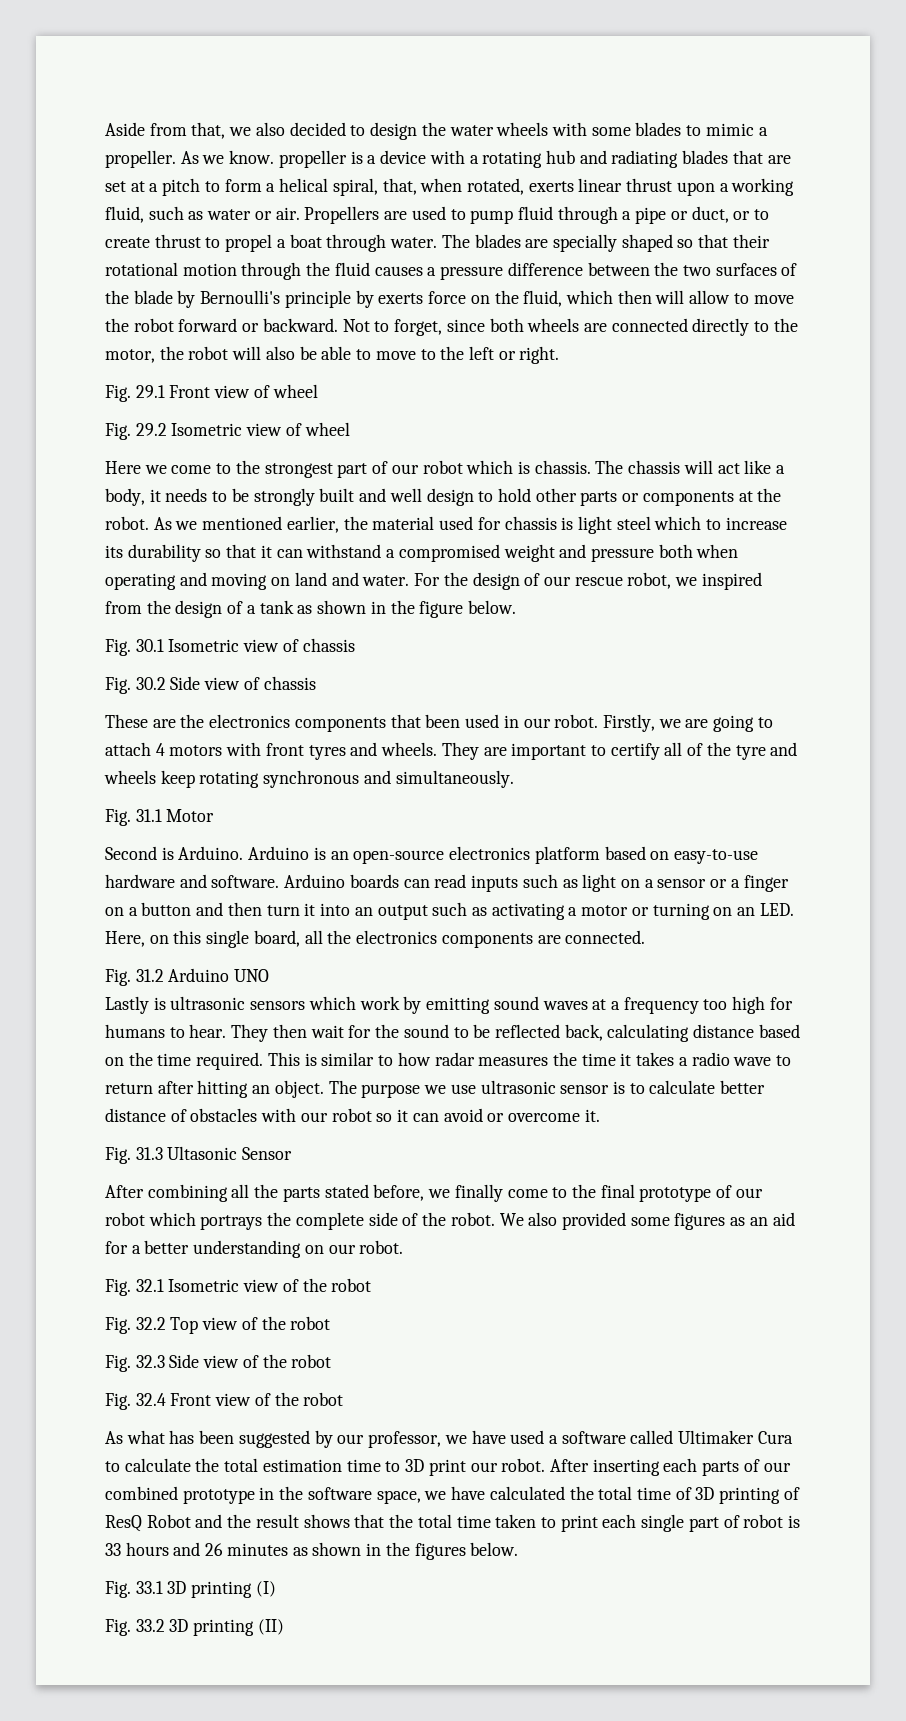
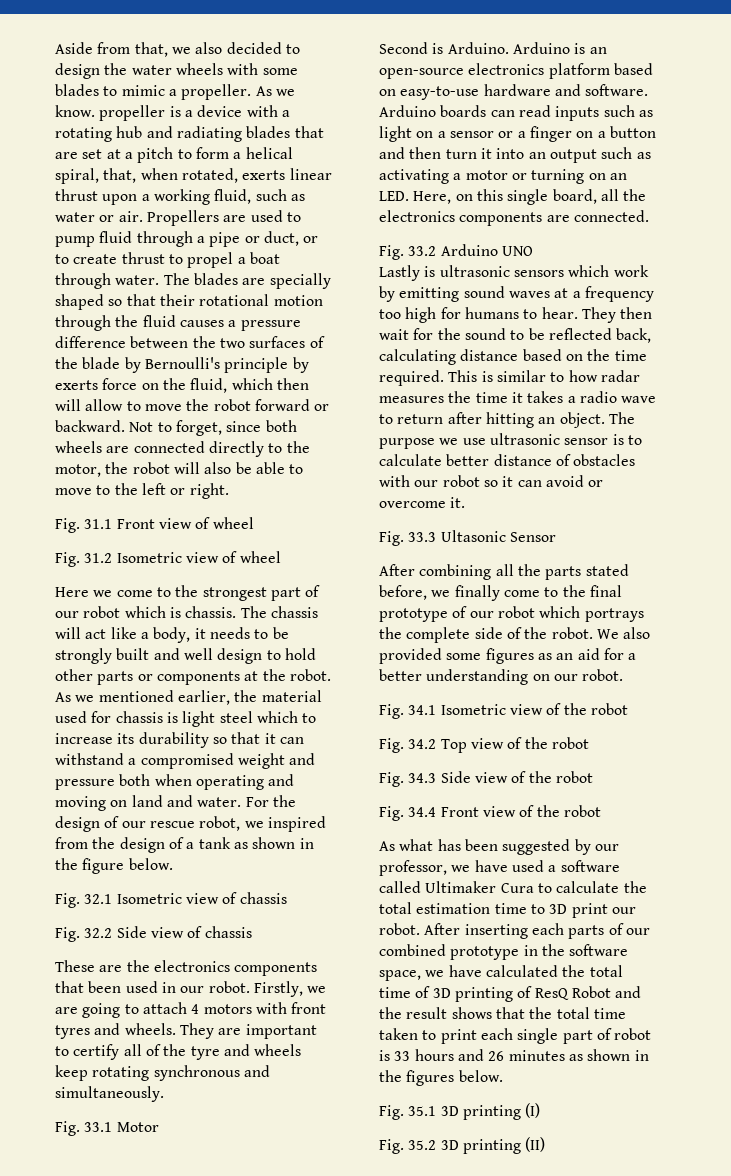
[135,385,165,398] 29.1 -> [84,519,113,529] 31.1
[135,423,167,436] 29.2 -> [84,553,113,563] 31.2
[135,639,164,652] 30.1 -> [84,894,113,904] 32.1
[135,677,166,690] 30.2 -> [84,928,113,938] 32.2
[135,809,162,822] 31.1 -> [84,1122,113,1132] 33.1
[135,969,164,982] 31.2 -> [408,246,437,256] 33.2
[135,1147,163,1160] 31.3 -> [408,532,437,542] 33.3
[135,1279,164,1292] 32.1 -> [408,705,437,715] 34.1
[135,1317,166,1330] 32.2 -> [408,739,437,749] 34.2
[135,1355,165,1368] 32.3 -> [408,773,437,783] 34.3
[135,1393,166,1406] 32.4 -> [408,807,437,817] 34.4
[135,1581,163,1594] 33.1 -> [408,1106,437,1116] 35.1
[135,1619,165,1632] 33.2 -> [408,1140,437,1150] 35.2

